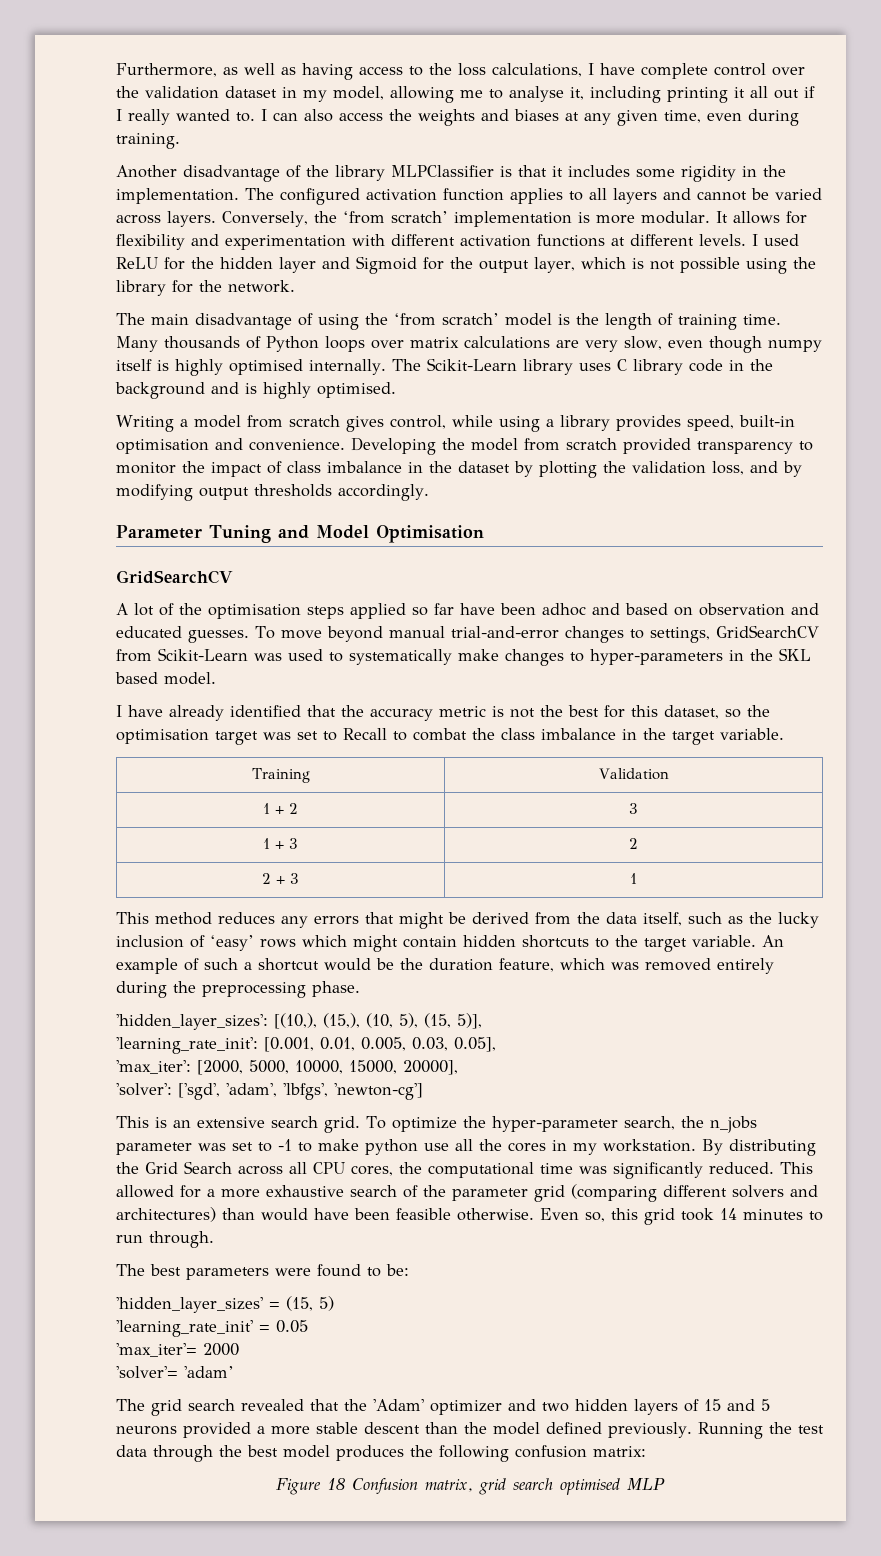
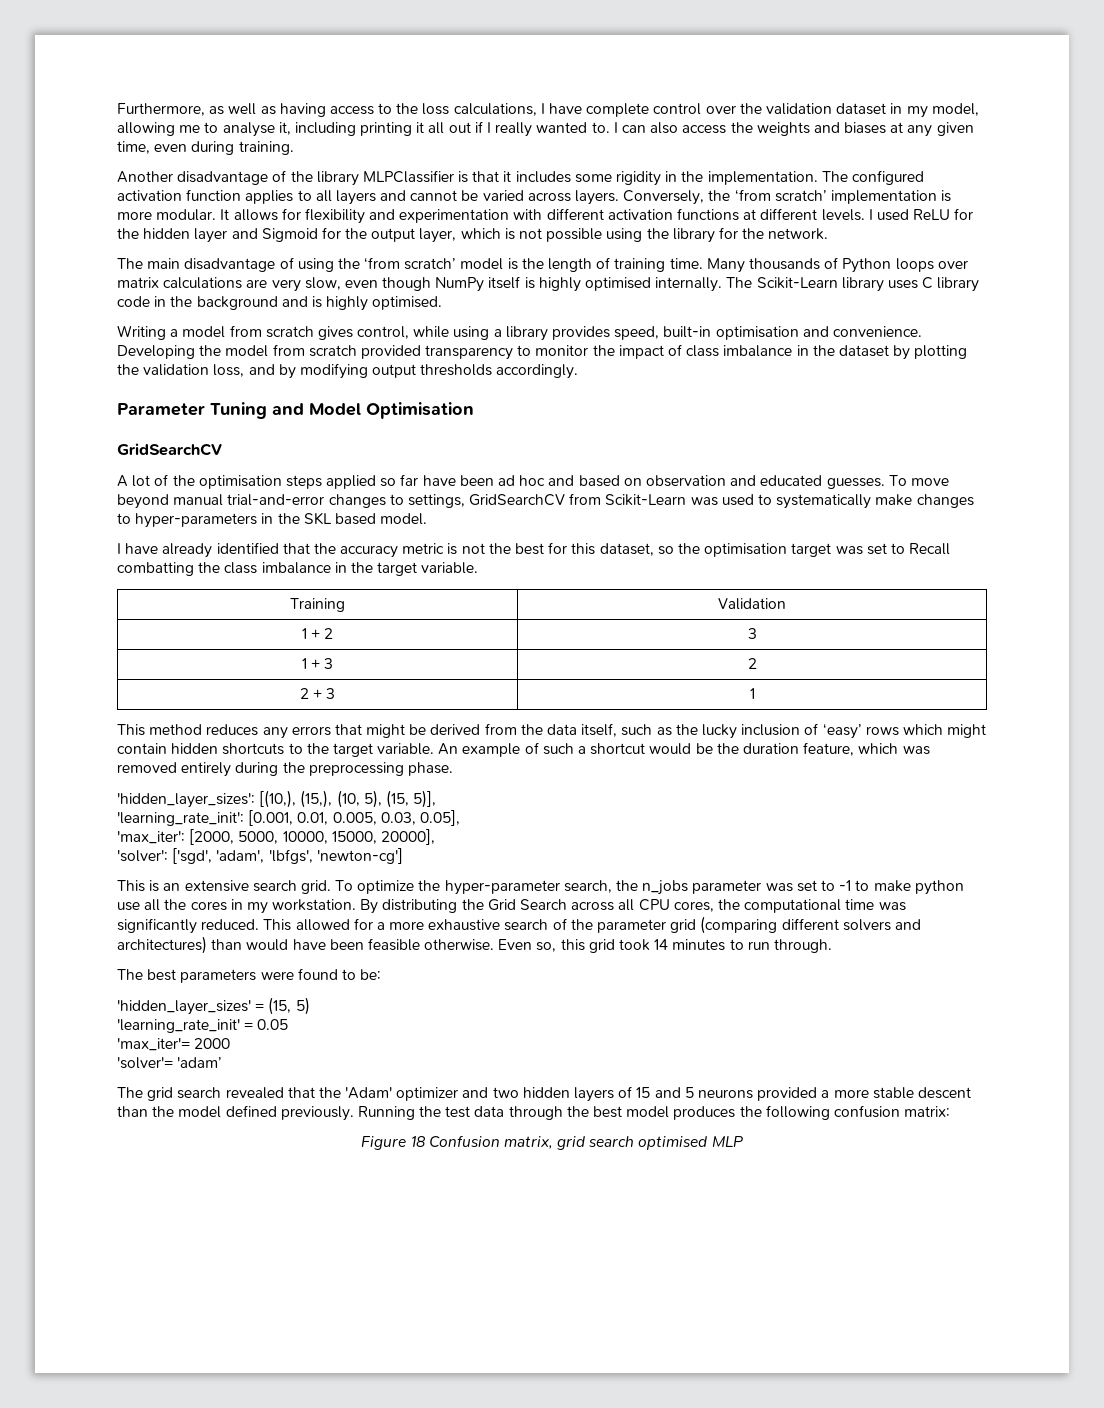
[767,340,822,352] numpy -> [435,277,485,292] NumPy
[542,603,586,616] adhoc -> [498,475,546,486] ad hoc
[393,728,467,741] to combat -> [117,562,194,576] combatting

